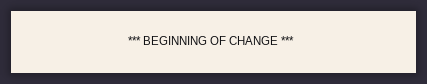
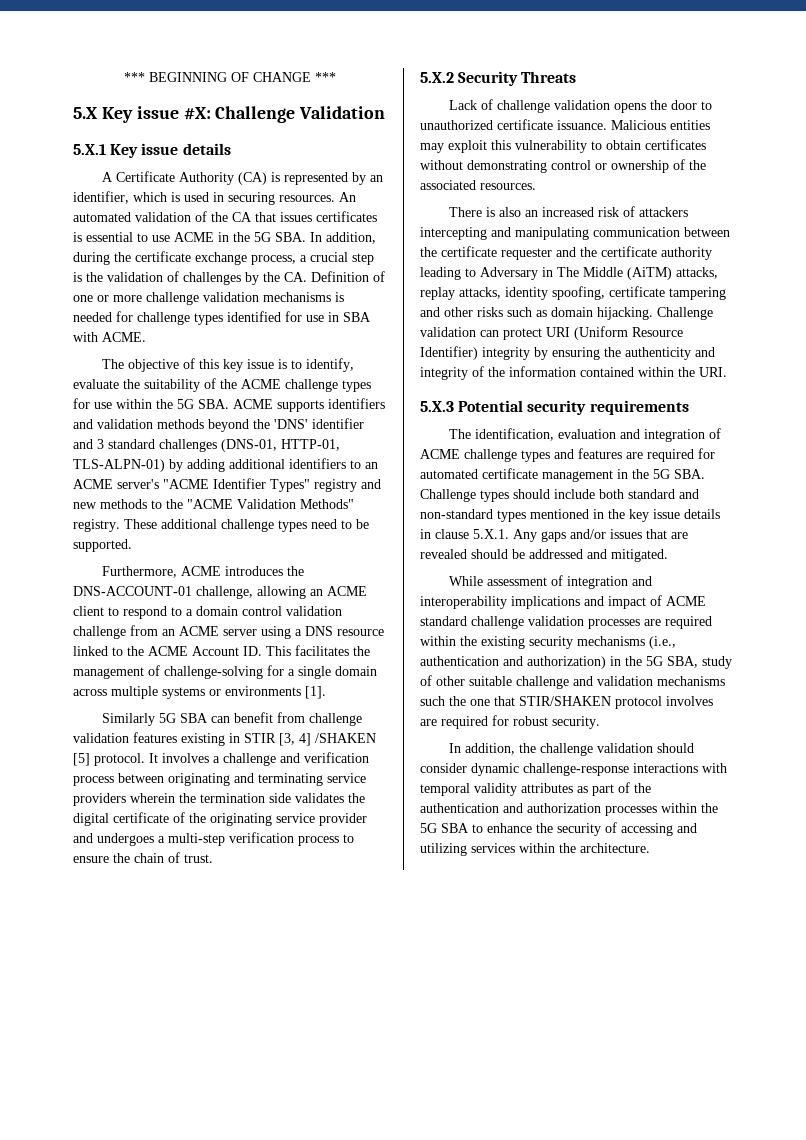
(295, 40) none -> [73,106,386,123] [73,143,231,158] [101,171,383,185] [73,191,356,205] [73,211,377,222] [73,232,376,244] [73,251,374,265] [73,271,385,285] [73,292,344,305] [73,311,371,325] [73,332,146,342] [101,358,354,372] [73,378,371,392] [73,398,385,412] [73,418,364,432] [73,439,340,452] [73,458,378,472] [73,478,381,492] [73,499,354,509] [73,519,369,532] [73,539,132,552] [101,566,304,578] [73,586,367,599] [73,606,342,619] [73,625,384,639] [73,645,370,656] [73,665,377,679] [73,686,326,699] [101,712,362,726] [73,732,376,746] [73,752,369,766] [73,773,366,786] [73,793,365,806] [73,812,367,826] [73,832,354,846] [73,852,213,863] [420,71,577,86] [448,99,712,113] [420,119,710,130] [420,139,706,153] [420,159,706,173] [420,180,536,190] [448,206,688,217] [420,227,730,240] [420,246,712,260] [420,267,718,280] [420,286,726,300] [420,307,713,320] [420,326,683,340] [420,346,715,360] [420,366,727,380] [420,400,689,415] [448,428,721,442] [420,448,715,462] [420,468,705,482] [420,489,699,502] [420,509,720,522] [420,529,688,542] [420,549,668,562] [448,575,652,589] [420,595,706,609] [420,616,712,629] [420,636,676,649] [420,656,732,669] [420,675,725,689] [420,696,713,709] [420,715,600,729] [448,743,694,756] [420,763,727,776] [420,782,651,796] [420,803,718,816] [420,822,697,836] [420,843,650,856] // 5.X Key issue #X: Challenge Validation // 5.X.1 Key issue details // A Certificate Authority (CA) is represented by an identifier, which is used in securing resources. An automated validation of the CA that issues certificates is essential to use ACME in the 5G SBA. In addition, during the certificate exchange process, a crucial step is the validation of challenges by the CA. Definition of one or more challenge validation mechanisms is needed for challenge types identified for use in SBA with ACME. // The objective of this key issue is to identify, evaluate the suitability of the ACME challenge types for use within the 5G SBA. ACME supports identifiers and validation methods beyond the 'DNS' identifier and 3 standard challenges (DNS-01, HTTP-01, TLS-ALPN-01) by adding additional identifiers to an ACME server's "ACME Identifier Types" registry and new methods to the "ACME Validation Methods" registry. These additional challenge types need to be supported. // Furthermore, ACME introduces the DNS-ACCOUNT-01 challenge, allowing an ACME client to respond to a domain control validation challenge from an ACME server using a DNS resource linked to the ACME Account ID. This facilitates the management of challenge-solving for a single domain across multiple systems or environments [1]. // Similarly 5G SBA can benefit from challenge validation features existing in STIR [3, 4] /SHAKEN [5] protocol. It involves a challenge and verification process between originating and terminating service providers wherein the termination side validates the digital certificate of the originating service provider and undergoes a multi-step verification process to ensure the chain of trust. // 5.X.2 Security Threats // Lack of challenge validation opens the door to unauthorized certificate issuance. Malicious entities may exploit this vulnerability to obtain certificates without demonstrating control or ownership of the associated resources. // There is also an increased risk of attackers intercepting and manipulating communication between the certificate requester and the certificate authority leading to Adversary in The Middle (AiTM) attacks, replay attacks, identity spoofing, certificate tampering and other risks such as domain hijacking. Challenge validation can protect URI (Uniform Resource Identifier) integrity by ensuring the authenticity and integrity of the information contained within the URI. // 5.X.3 Potential security requirements // The identification, evaluation and integration of ACME challenge types and features are required for automated certificate management in the 5G SBA. Challenge types should include both standard and non-standard types mentioned in the key issue details in clause 5.X.1. Any gaps and/or issues that are revealed should be addressed and mitigated. // While assessment of integration and interoperability implications and impact of ACME standard challenge validation processes are required within the existing security mechanisms (i.e., authentication and authorization) in the 5G SBA, study of other suitable challenge and validation mechanisms such the one that STIR/SHAKEN protocol involves are required for robust security. // In addition, the challenge validation should consider dynamic challenge-response interactions with temporal validity attributes as part of the authentication and authorization processes within the 5G SBA to enhance the security of accessing and utilizing services within the architecture.

